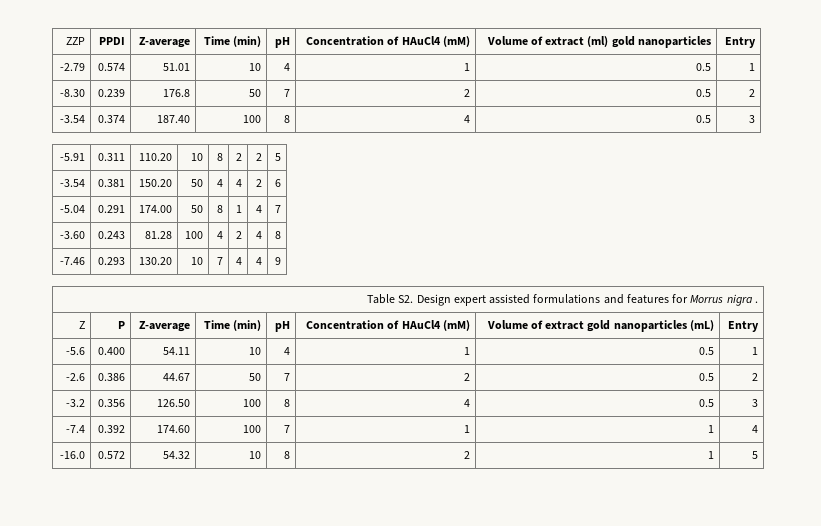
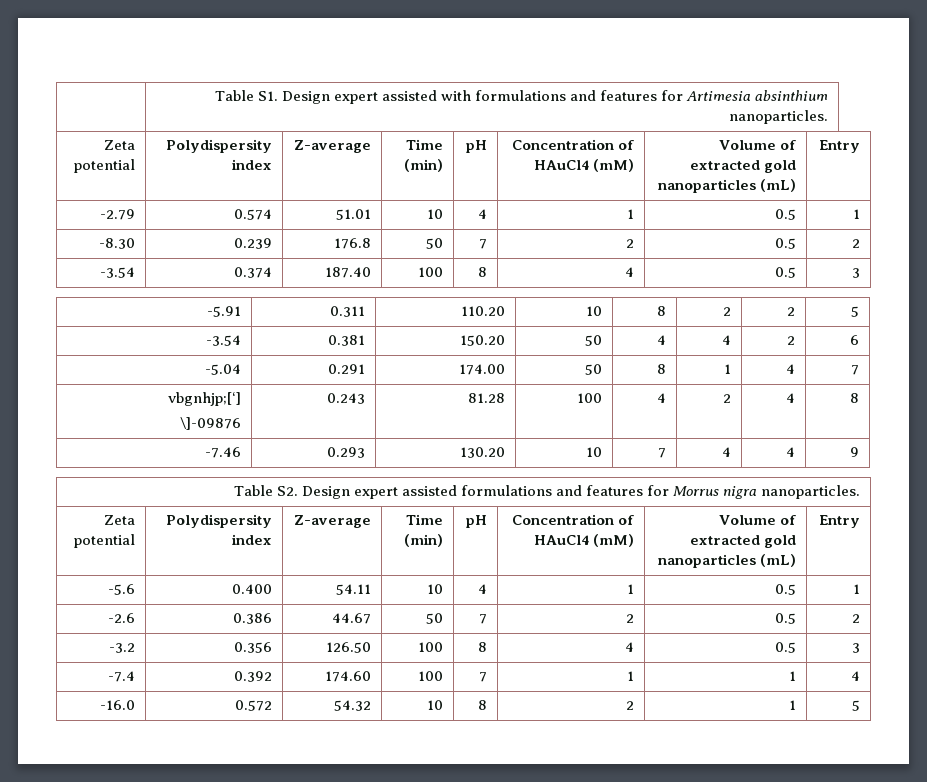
[65,37,85,45] [98,37,125,45] ZZP | PPDI -> [214,90,829,104] [729,110,829,124] [104,140,136,150] [74,159,136,173] [166,139,273,153] [232,159,273,170] | Table S1. Design expert assisted with formulations and features for Artimesia absinthium nanoparticles. // Zeta potential | Polydispersity index
[545,36,711,48] extract (ml) gold nanoparticles -> [690,160,797,173] [658,179,797,193] extracted gold nanoparticles (mL)
[59,231,85,239] -3.60 -> [168,392,242,406] [180,417,242,430] vbgnhjp;[‘] // \]-09876
[754,301,758,303] [78,321,85,329] [117,321,125,329] . // Z | P -> [761,485,861,499] [104,515,136,525] [74,534,136,548] [166,514,273,528] [232,534,273,545] nanoparticles. // Zeta potential | Polydispersity index
[545,321,585,330] extract -> [690,535,761,545] extracted

